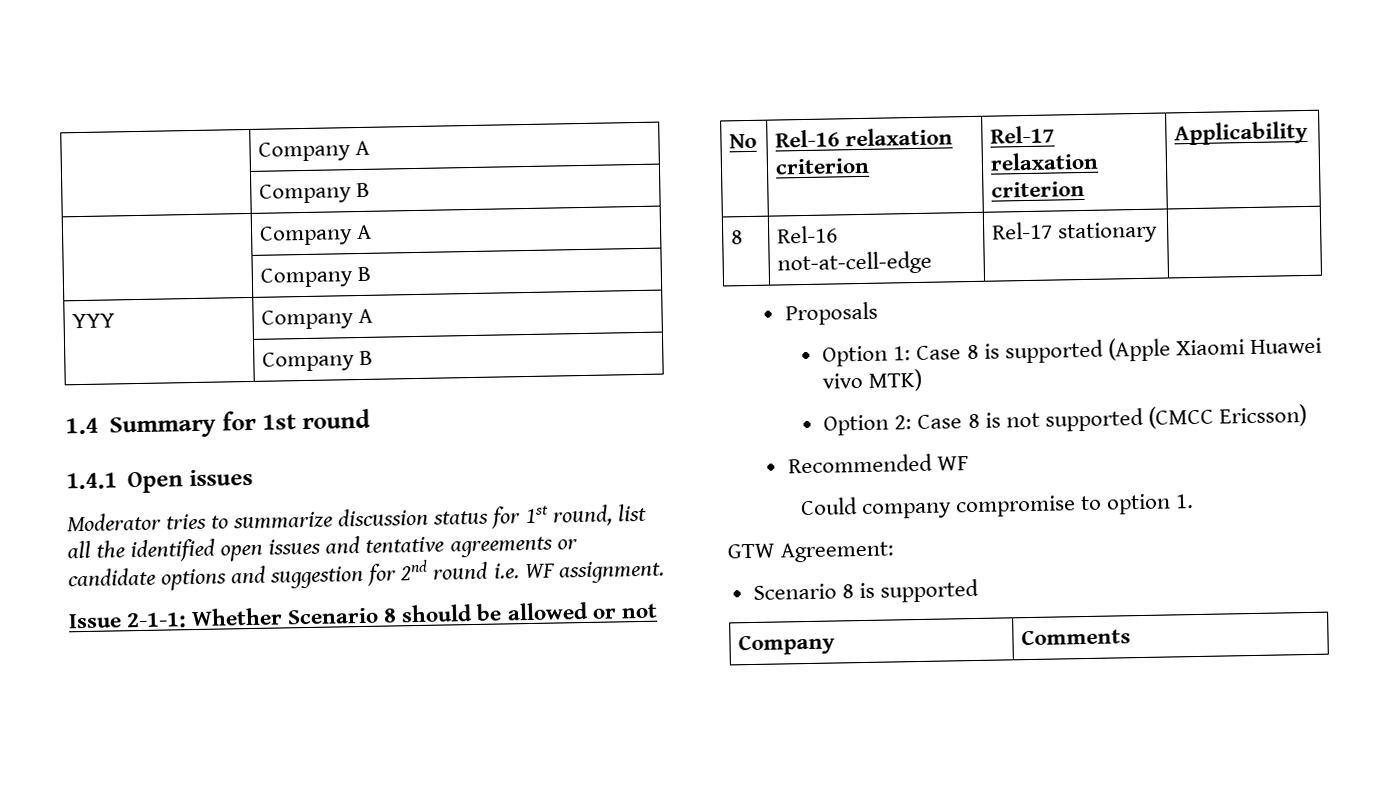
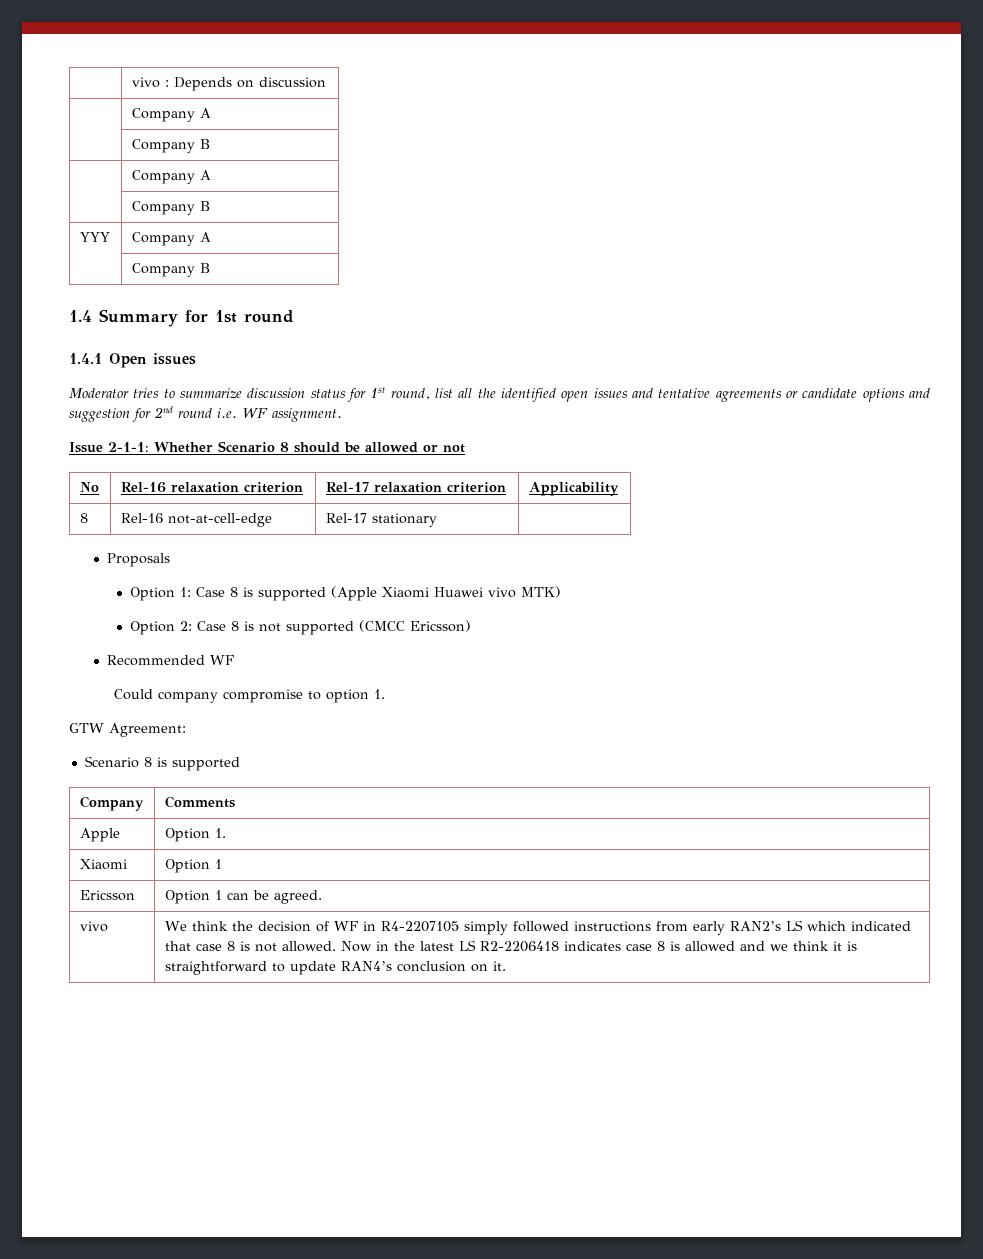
(258, 151) none -> [131,77,326,91] | vivo : Depends on discussion //
(1132, 637) none -> [79,828,120,842] [164,828,226,842] [79,859,127,870] [164,859,222,873] [79,890,135,901] [164,890,322,904] [79,921,108,932] [164,920,911,935] [164,940,857,952] [164,961,506,975] // Apple | Option 1. // Xiaomi | Option 1 // Ericsson | Option 1 can be agreed. // vivo | We think the decision of WF in R4-2207105 simply followed instructions from early RAN2’s LS which indicated that case 8 is not allowed. Now in the latest LS R2-2206418 indicates case 8 is allowed and we think it is straightforward to update RAN4’s conclusion on it.

